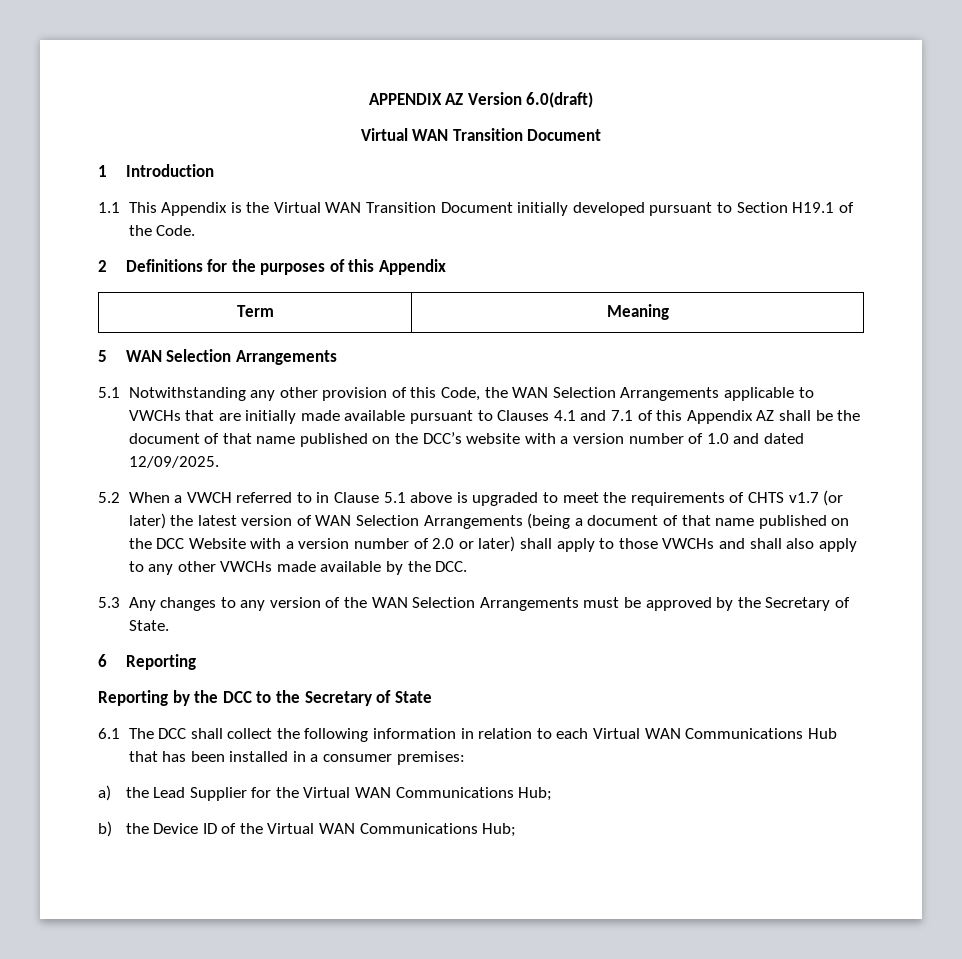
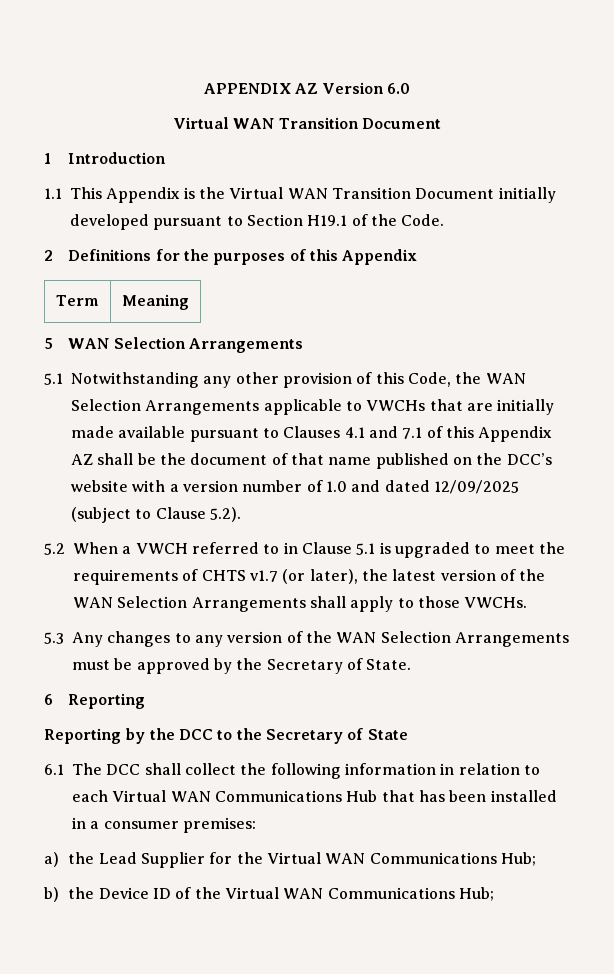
[526,92,594,108] 6.0(draft) -> [387,83,411,94] 6.0
[128,456,219,468] 12/09/2025. -> [433,480,519,494] [71,507,241,523] 12/09/2025 (subject to Clause 5.2).
[410,492,453,503] above -> (376, 549) none
[128,513,166,529] later) -> [309,569,358,584] later),
[315,513,850,529] [128,536,857,552] [128,561,468,575] WAN Selection Arrangements (being a document of that name published on the DCC Website with a version number of 2.0 or later) shall apply to those VWCHs and shall also apply to any other VWCHs made available by the DCC. -> [519,569,546,581] [73,596,528,612] the WAN Selection Arrangements shall apply to those VWCHs.

